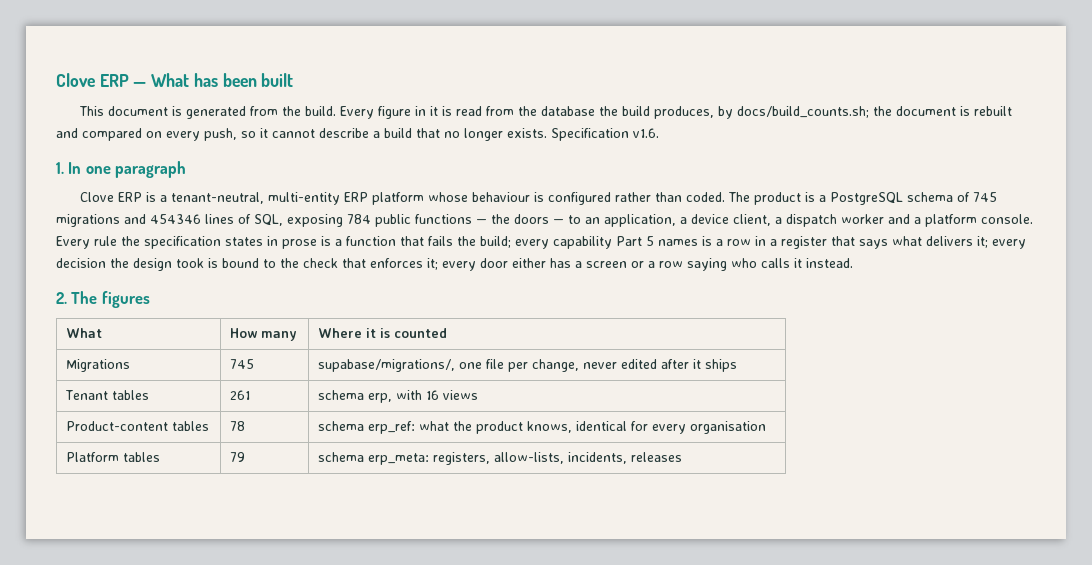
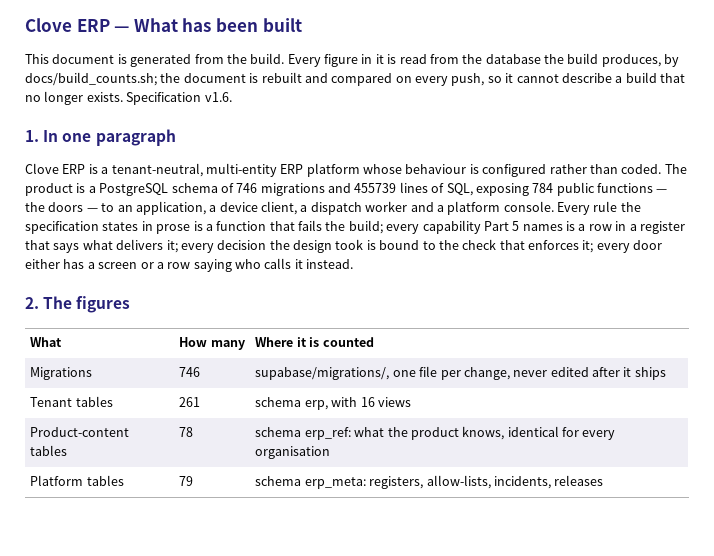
[972,192,997,202] 745 -> [236,183,258,193] 746
[150,214,201,224] 454346 -> [354,183,397,193] 455739
[229,359,254,369] 745 -> [179,367,201,377] 746

